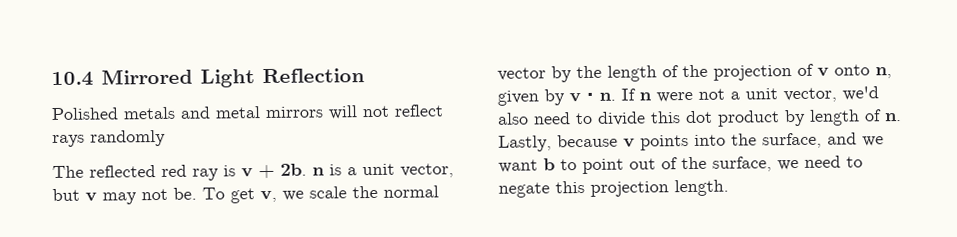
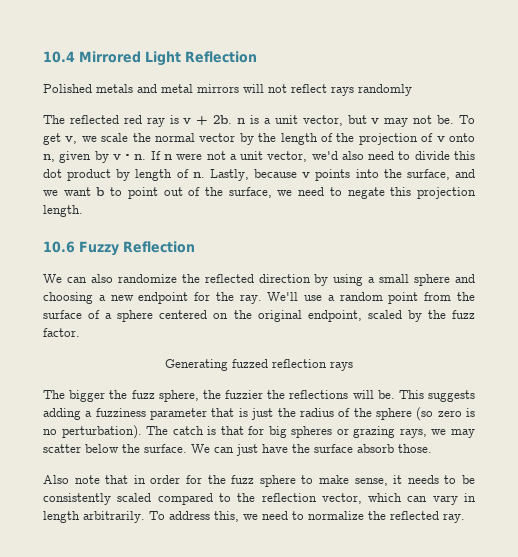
(729, 188) none -> [43,241,195,256] [43,274,476,286] [43,292,476,304] [43,310,475,322] [43,328,80,337] [165,359,353,371] [43,390,476,402] [43,407,475,421] [43,425,476,439] [43,444,432,456] [43,475,476,487] [43,493,477,505] [43,511,465,523] // 10.6 Fuzzy Reflection // We can also randomize the reflected direction by using a small sphere and choosing a new endpoint for the ray. We'll use a random point from the surface of a sphere centered on the original endpoint, scaled by the fuzz factor. // Generating fuzzed reflection rays // The bigger the fuzz sphere, the fuzzier the reflections will be. This suggests adding a fuzziness parameter that is just the radius of the sphere (so zero is no perturbation). The catch is that for big spheres or grazing rays, we may scatter below the surface. We can just have the surface absorb those. // Also note that in order for the fuzz sphere to make sense, it needs to be consistently scaled compared to the reflection vector, which can vary in length arbitrarily. To address this, we need to normalize the reflected ray.

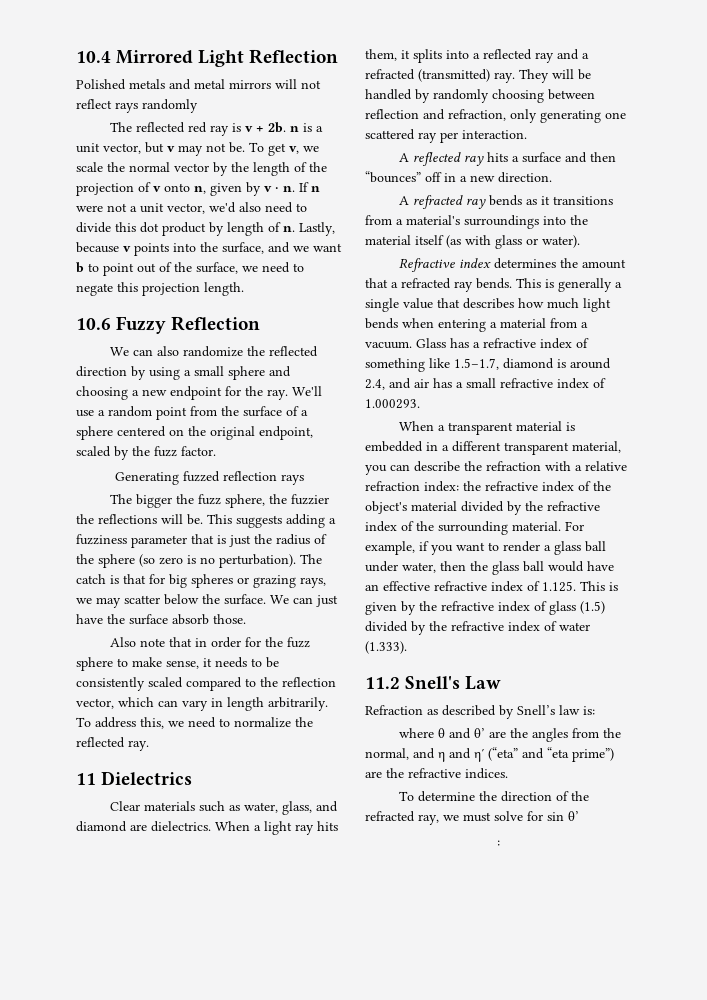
(465, 518) none -> [76,771,193,785] [110,801,339,815] [76,821,338,835] [365,49,589,63] [365,69,591,83] [365,89,595,103] [365,109,626,123] [365,129,527,143] [399,152,617,166] [365,171,552,183] [399,195,614,209] [365,215,588,229] [365,235,580,249] [399,258,627,272] [365,278,622,292] [365,298,611,312] [365,318,588,332] [365,338,589,349] [365,358,611,372] [365,378,606,390] [365,399,420,409] [399,421,576,435] [365,441,621,455] [365,461,627,475] [365,481,611,492] [365,501,600,515] [365,521,584,535] [365,541,606,555] [365,561,614,575] [365,581,618,592] [365,601,605,615] [365,621,590,635] [365,641,407,654] [365,676,502,690] [365,705,595,719] [399,728,622,742] [365,747,614,762] [365,768,508,779] [399,791,590,802] [365,811,579,825] [496,840,500,846] // 11 Dielectrics // Clear materials such as water, glass, and diamond are dielectrics. When a light ray hits them, it splits into a reflected ray and a refracted (transmitted) ray. They will be handled by randomly choosing between reflection and refraction, only generating one scattered ray per interaction. // A reflected ray hits a surface and then “bounces” off in a new direction. // A refracted ray bends as it transitions from a material's surroundings into the material itself (as with glass or water). // Refractive index determines the amount that a refracted ray bends. This is generally a single value that describes how much light bends when entering a material from a vacuum. Glass has a refractive index of something like 1.5–1.7, diamond is around 2.4, and air has a small refractive index of 1.000293. // When a transparent material is embedded in a different transparent material, you can describe the refraction with a relative refraction index: the refractive index of the object's material divided by the refractive index of the surrounding material. For example, if you want to render a glass ball under water, then the glass ball would have an effective refractive index of 1.125. This is given by the refractive index of glass (1.5) divided by the refractive index of water (1.333). // 11.2 Snell's Law // Refraction as described by Snell’s law is: // where θ and θ’ are the angles from the normal, and η and η′ (“eta” and “eta prime”) are the refractive indices. // To determine the direction of the refracted ray, we must solve for sin θ’ // :

